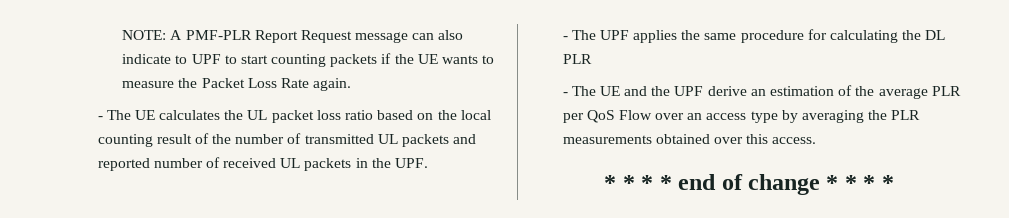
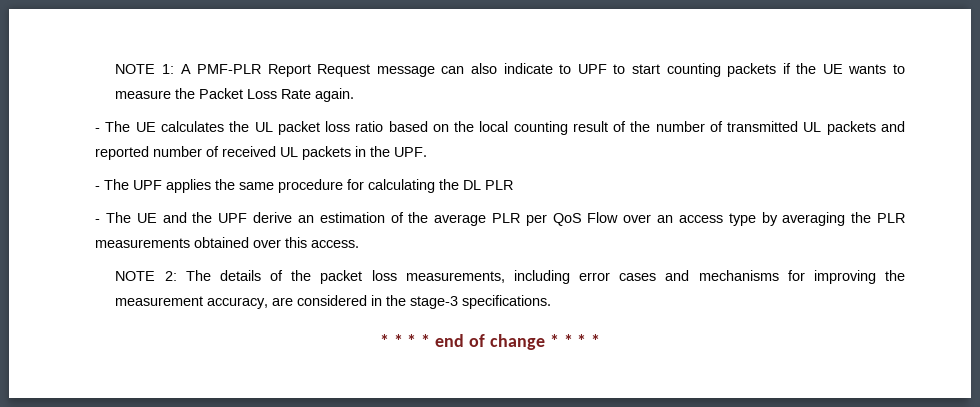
[122,30,167,40] NOTE: -> [115,64,174,74] NOTE 1:
(817, 140) none -> [115,270,905,284] [115,295,552,309] // NOTE 2: The details of the packet loss measurements, including error cases and mechanisms for improving the measurement accuracy, are considered in the stage-3 specifications.

